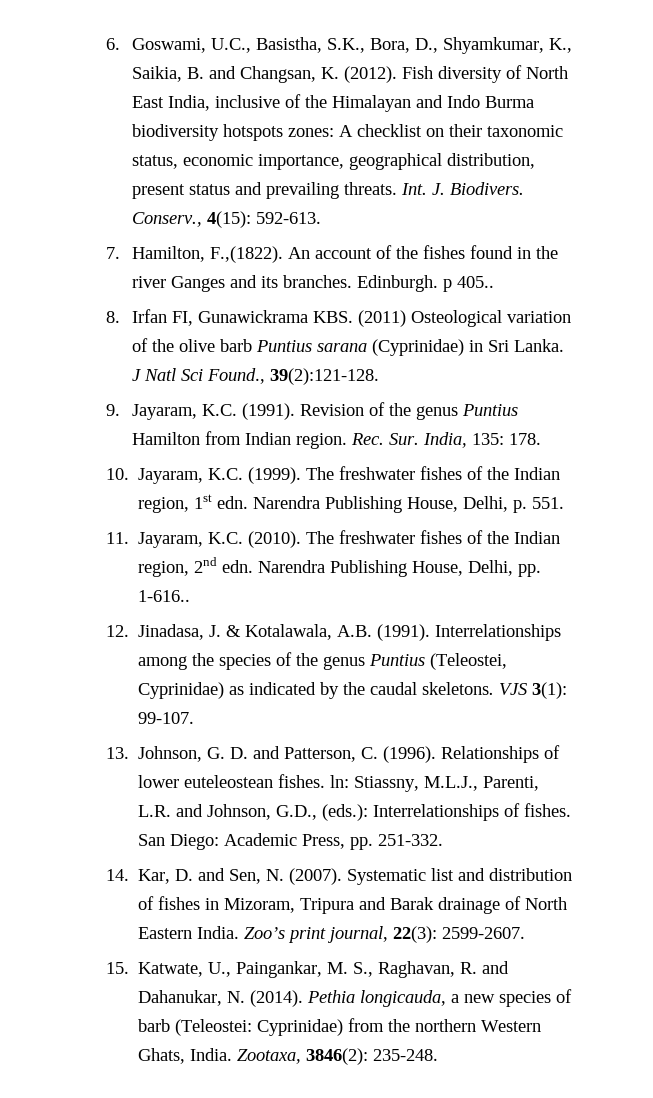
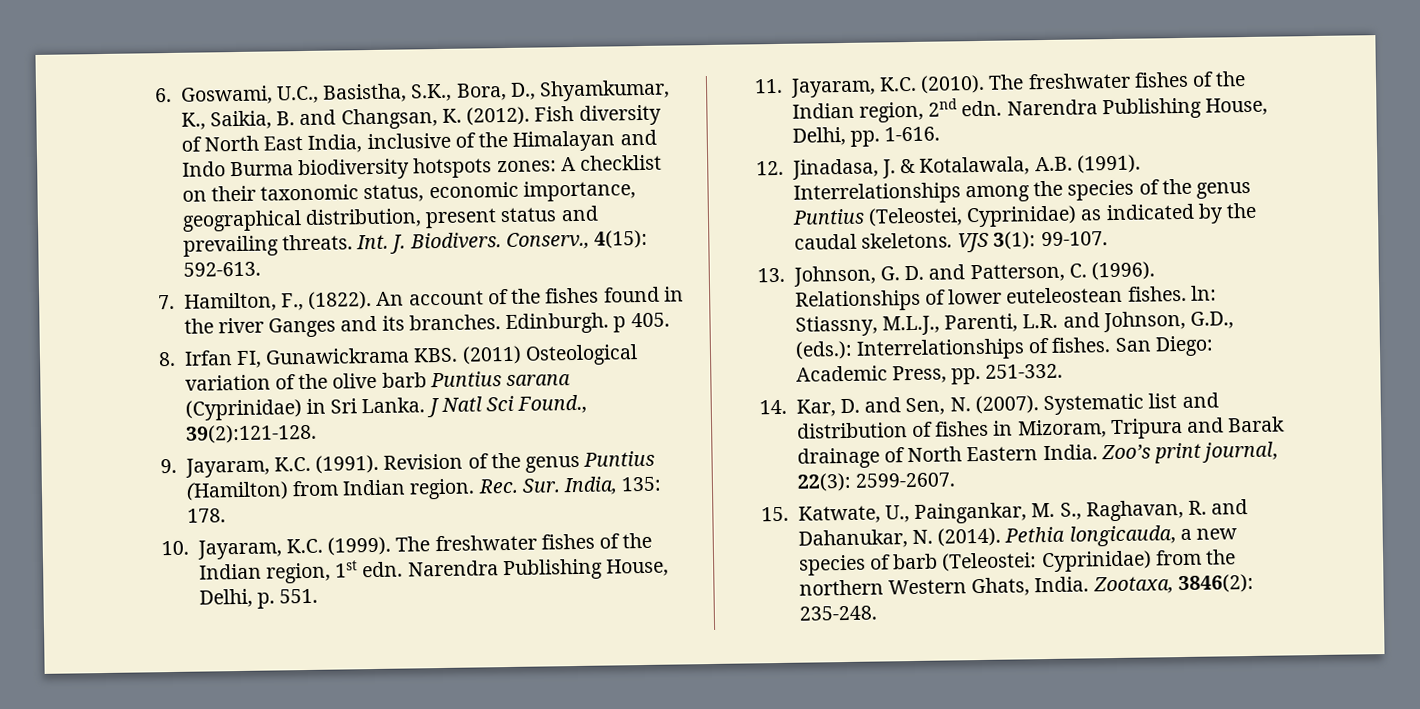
[209,246,283,263] F.,(1822). -> [280,291,373,311] F., (1822).
[456,276,494,288] 405.. -> [630,312,670,328] 405.
[131,432,200,445] Hamilton -> [185,481,289,501] (Hamilton)
[138,590,191,602] 1-616.. -> [884,126,941,142] 1-616.

